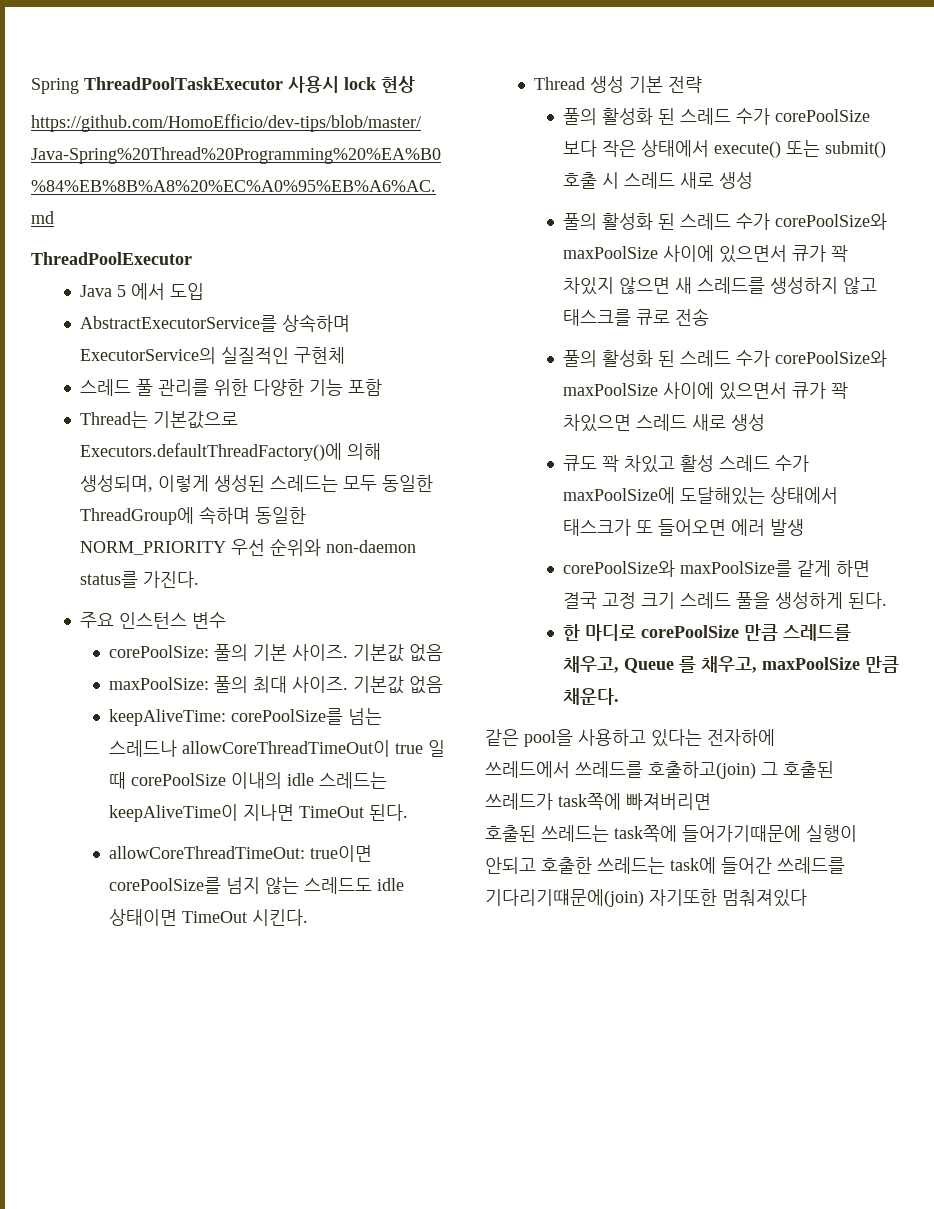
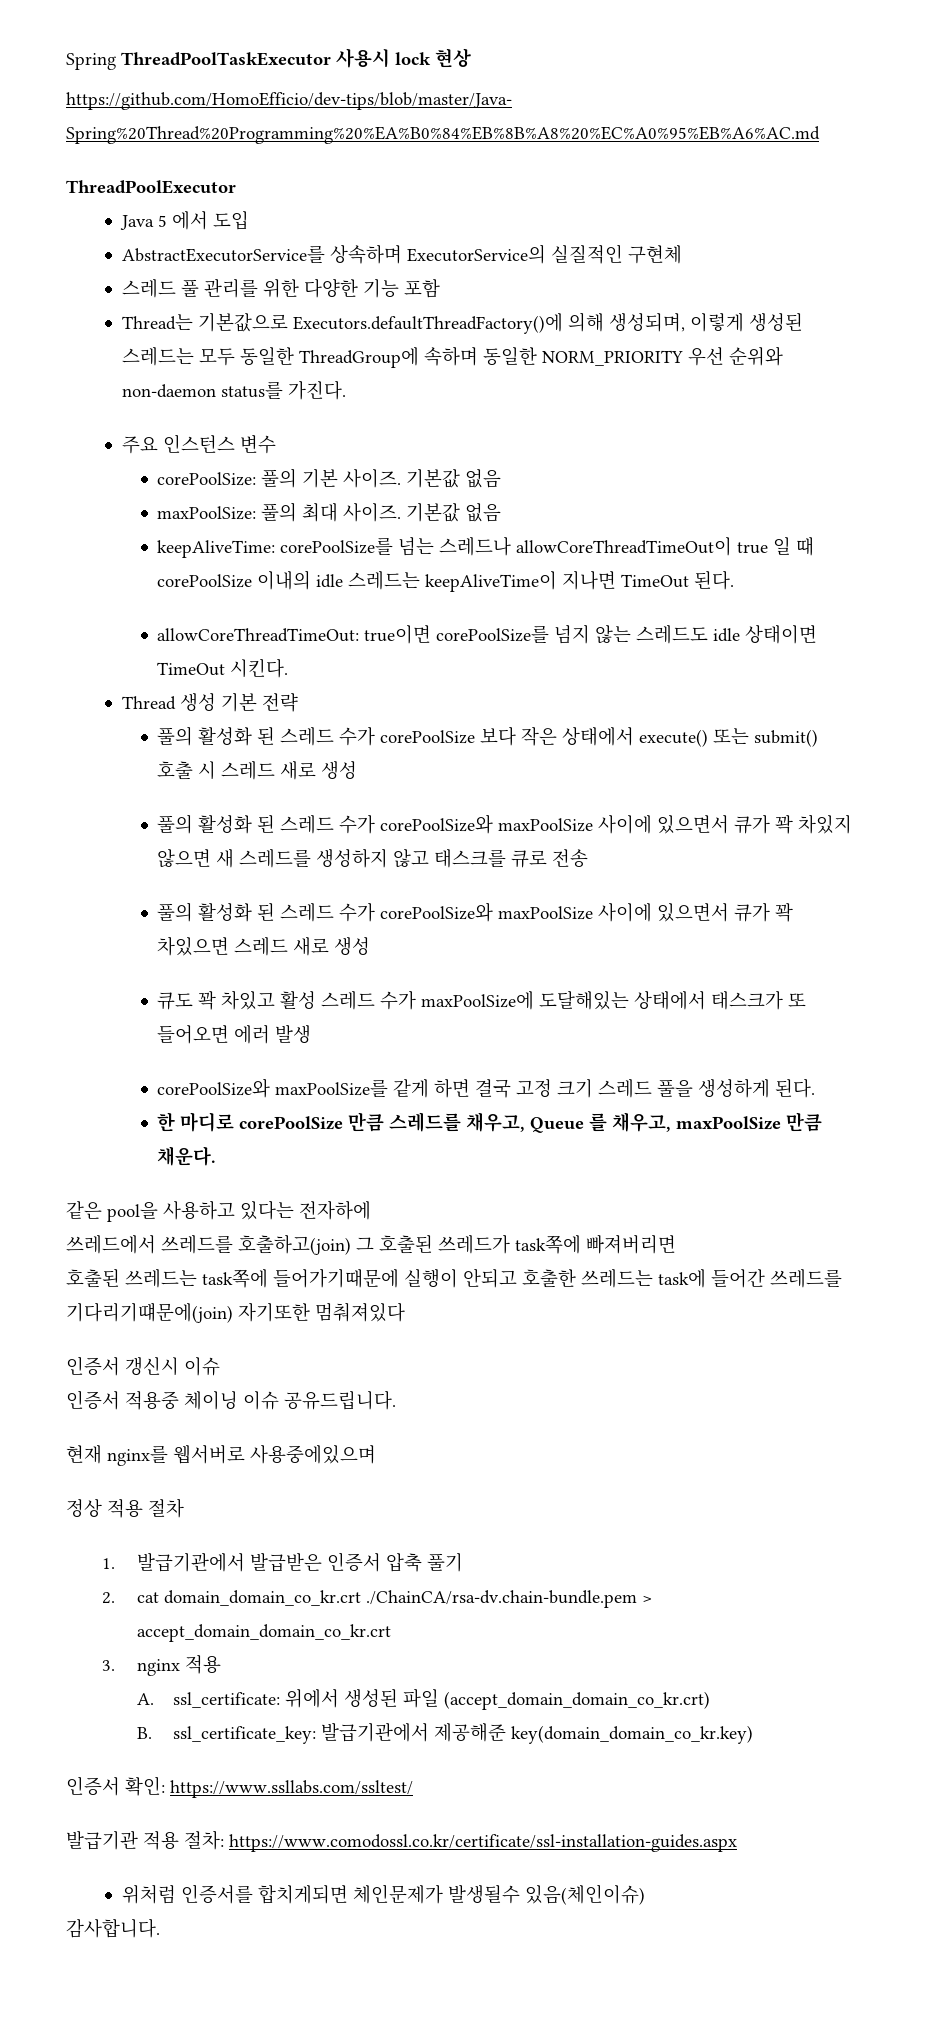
(807, 898) none -> [66,1356,220,1376] [66,1390,396,1410] [66,1445,376,1466] [66,1498,184,1518] [101,1552,464,1572] [101,1590,653,1608] [137,1624,392,1642] [101,1655,222,1676] [137,1688,710,1710] [137,1723,753,1744] [66,1776,413,1798] [66,1830,737,1852] [121,1884,645,1905] [66,1918,160,1938] // 인증서 갱신시 이슈 // 인증서 적용중 체이닝 이슈 공유드립니다. // 현재 nginx를 웹서버로 사용중에있으며 // 정상 적용 절차 // 1. 발급기관에서 발급받은 인증서 압축 풀기 // 2. cat domain_domain_co_kr.crt ./ChainCA/rsa-dv.chain-bundle.pem > accept_domain_domain_co_kr.crt // 3. nginx 적용 // A. ssl_certificate: 위에서 생성된 파일 (accept_domain_domain_co_kr.crt) // B. ssl_certificate_key: 발급기관에서 제공해준 key(domain_domain_co_kr.key) // 인증서 확인: https://www.ssllabs.com/ssltest/ // 발급기관 적용 절차: https://www.comodossl.co.kr/certificate/ssl-installation-guides.aspx // 위처럼 인증서를 합치게되면 체인문제가 발생될수 있음(체인이슈) // 감사합니다.

